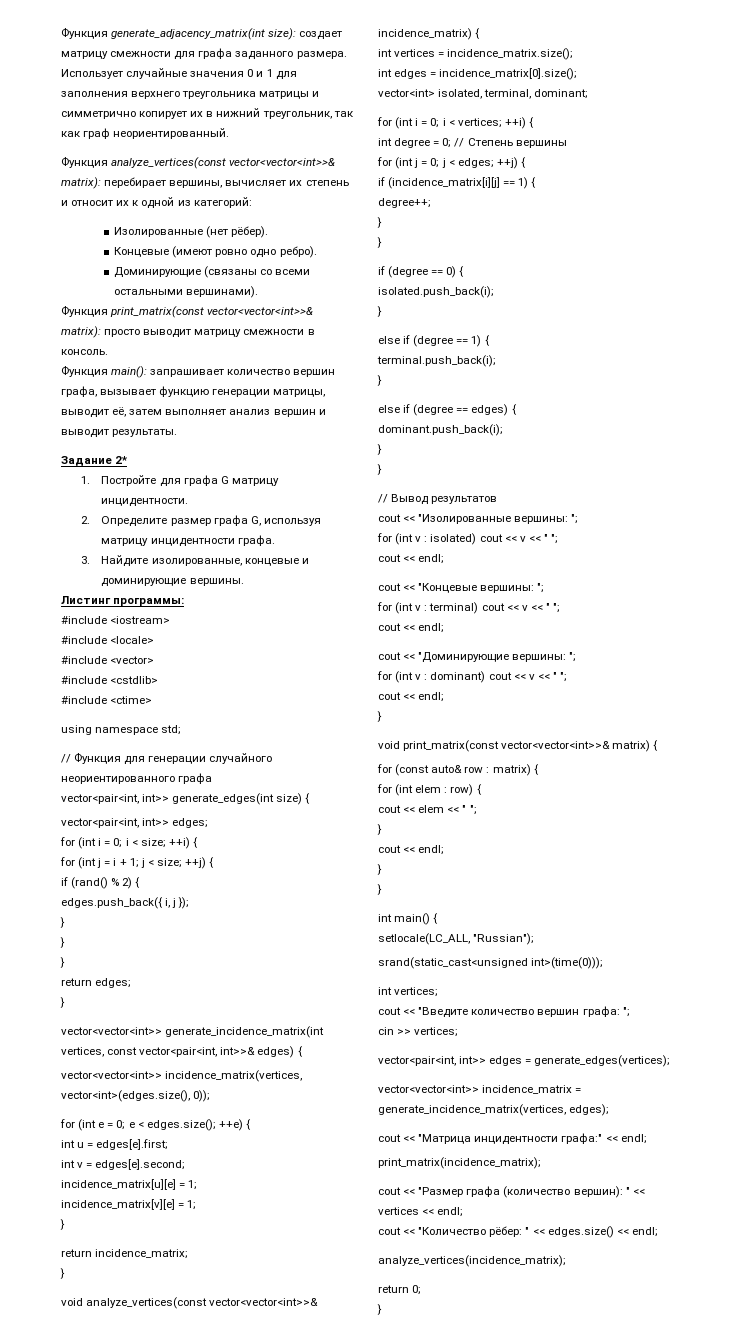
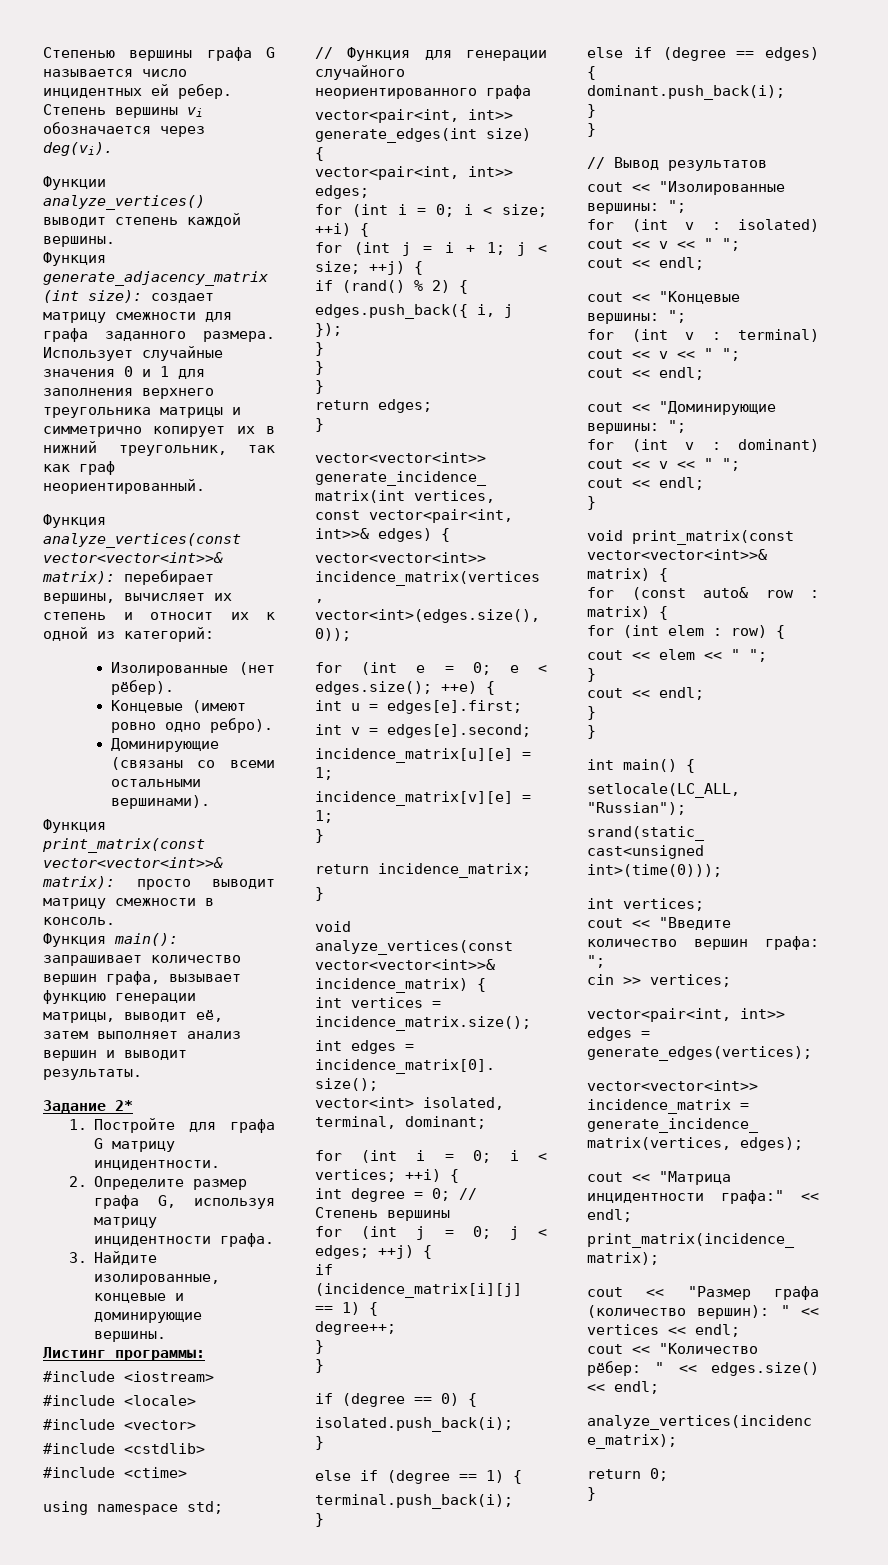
(61, 33) none -> [43,47,275,61] [43,69,187,77] [43,84,232,99] [43,104,203,118] [43,122,205,137] [43,142,113,156] [43,176,106,190] [43,195,205,210] [43,213,241,227] [43,236,115,247] Степенью вершины графа G называется число инцидентных ей ребер. Степень вершины vi обозначается через deg(vi). // Функции analyze_vertices() выводит степень каждой вершины. //

